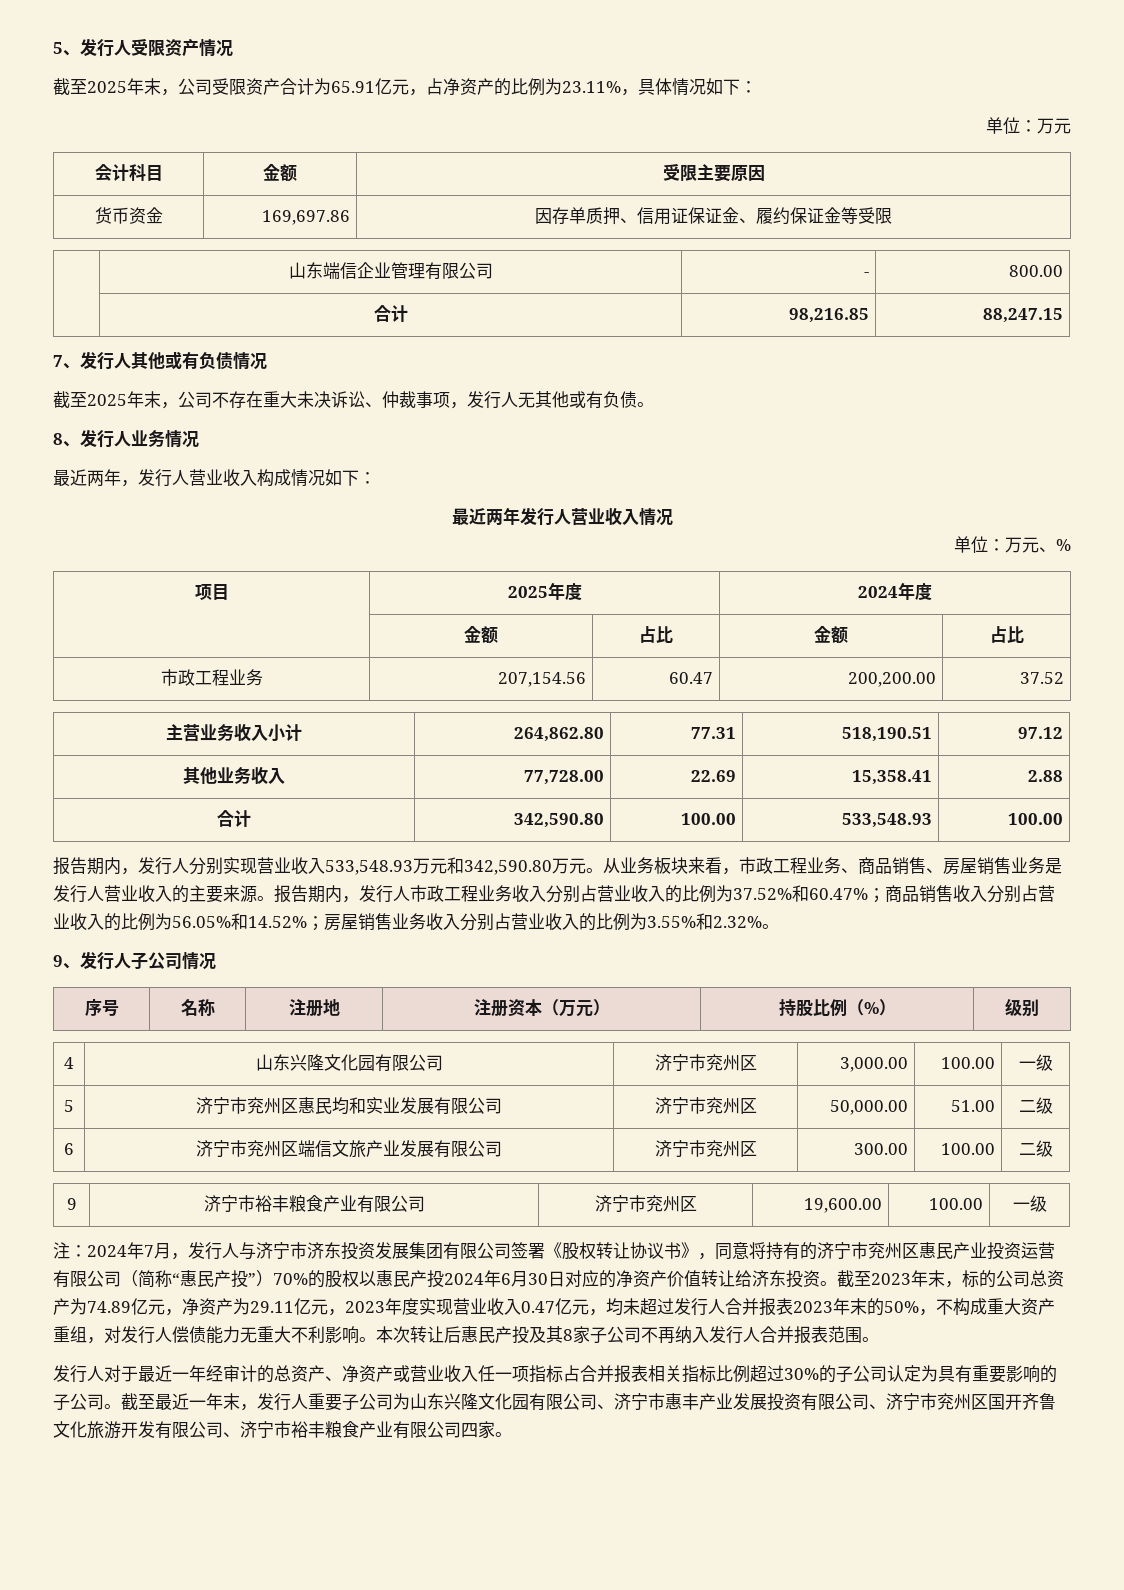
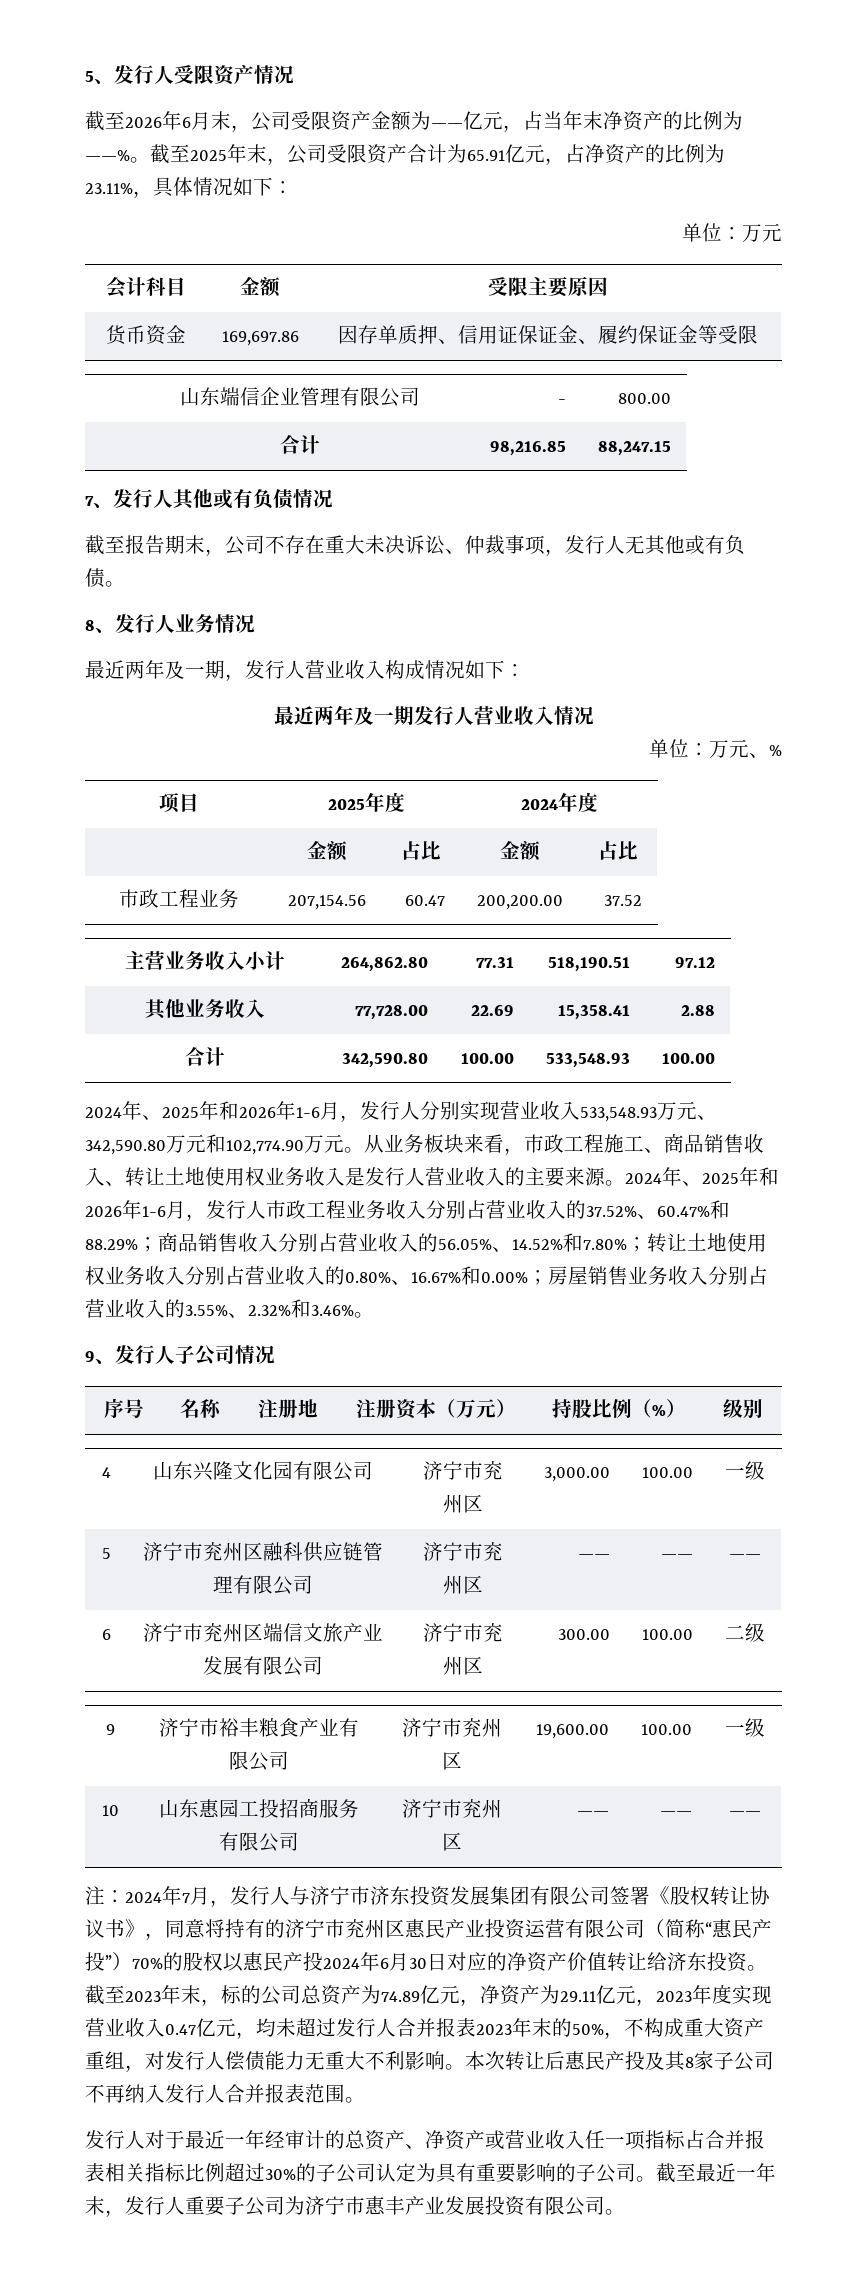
(87, 86) none -> [125,111,743,132] [85,144,190,164] 2026年6月末，公司受限资产金额为——亿元，占当年末净资产的比例为——%。截至
[87,391,144,408] 2025年 -> [125,535,185,554] 报告期
(121, 477) none -> [165,660,225,679] 及一期
(520, 516) none -> [353,706,414,725] 及一期
[53,857,121,875] 报告期内 -> [85,1101,340,1120] 2024年、2025年和2026年1-6月
[447,857,552,875] 和342,590.80 -> [697,1115,717,1120] [85,1134,304,1155] 、342,590.80万元和102,774.90
[807,857,841,874] 业务 -> [604,1134,644,1153] 施工
[926,857,1045,875] 、房屋销售业务 -> [744,1134,764,1153] [85,1167,345,1187] 收入、转让土地使用权业务收入
[274,885,342,903] 报告期内 -> [625,1167,779,1186] [85,1200,186,1219] 2024年、2025年和2026年1-6月
[682,885,868,903] 比例为37.52%和60.47% -> [586,1200,730,1219] [85,1239,138,1250] 37.52%、60.47%和88.29%
[121,913,307,931] 比例为56.05%和14.52% -> [438,1233,767,1253] [85,1266,528,1285] 56.05%、14.52%和7.80%；转让土地使用权业务收入分别占营业收入的0.80%、16.67%和0.00%
[596,913,762,931] 比例为3.55%和2.32% -> [185,1299,354,1318] 3.55%、2.32%和3.46%
[298,1097,502,1115] [654,1097,757,1115] [829,1100,908,1115] [950,1100,995,1112] [1018,1097,1053,1114] 惠民均和实业发展有限公司 | 济宁市兖州区 | 50,000.00 | 51.00 | 二级 -> [262,1542,383,1562] [212,1575,313,1595] [423,1542,503,1561] [443,1575,483,1594] [578,1554,611,1559] [661,1554,694,1559] [729,1554,761,1559] 融科供应链管理有限公司 | 济宁市兖州区 | —— | —— | ——
(1047, 1203) none -> [101,1805,119,1816] [159,1799,359,1818] [219,1832,299,1852] [401,1799,502,1818] [441,1832,462,1851] [577,1811,610,1816] [660,1811,693,1816] [728,1811,761,1816] // 10 | 山东惠园工投招商服务有限公司 | 济宁市兖州区 | —— | —— | ——
[410,1393,614,1411] 山东兴隆文化园有限公司、 -> (305, 2205) none
[869,1393,1056,1411] [53,1421,495,1439] 、济宁市兖州区国开齐鲁文化旅游开发有限公司、济宁市裕丰粮食产业有限公司四家 -> (605, 2205) none

